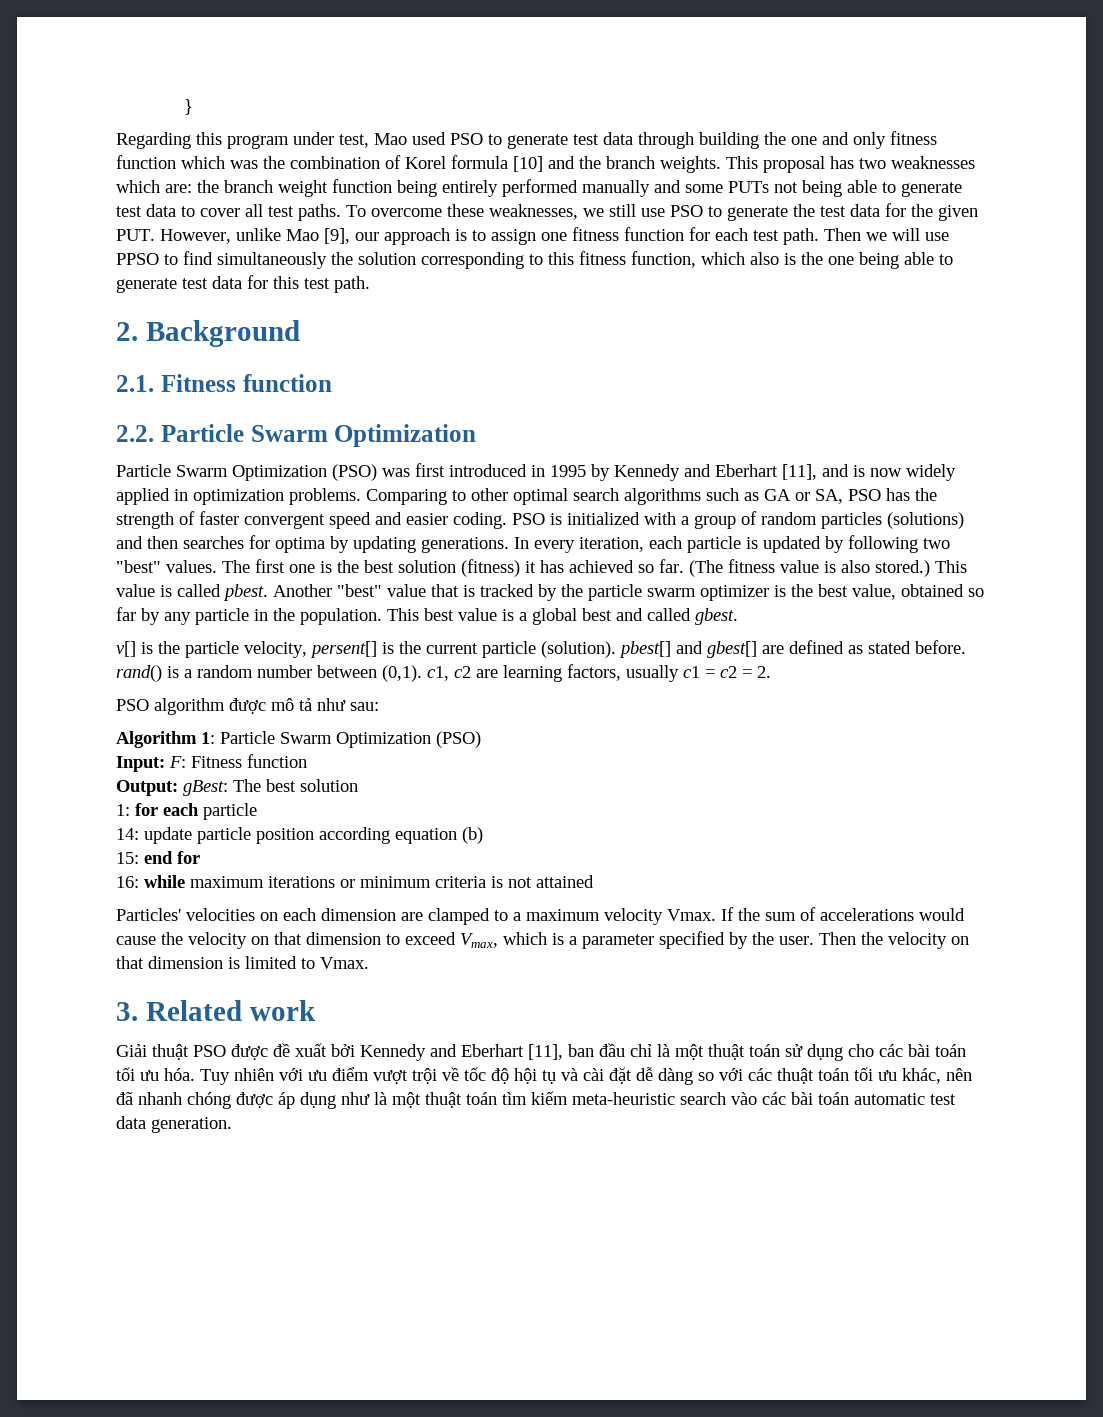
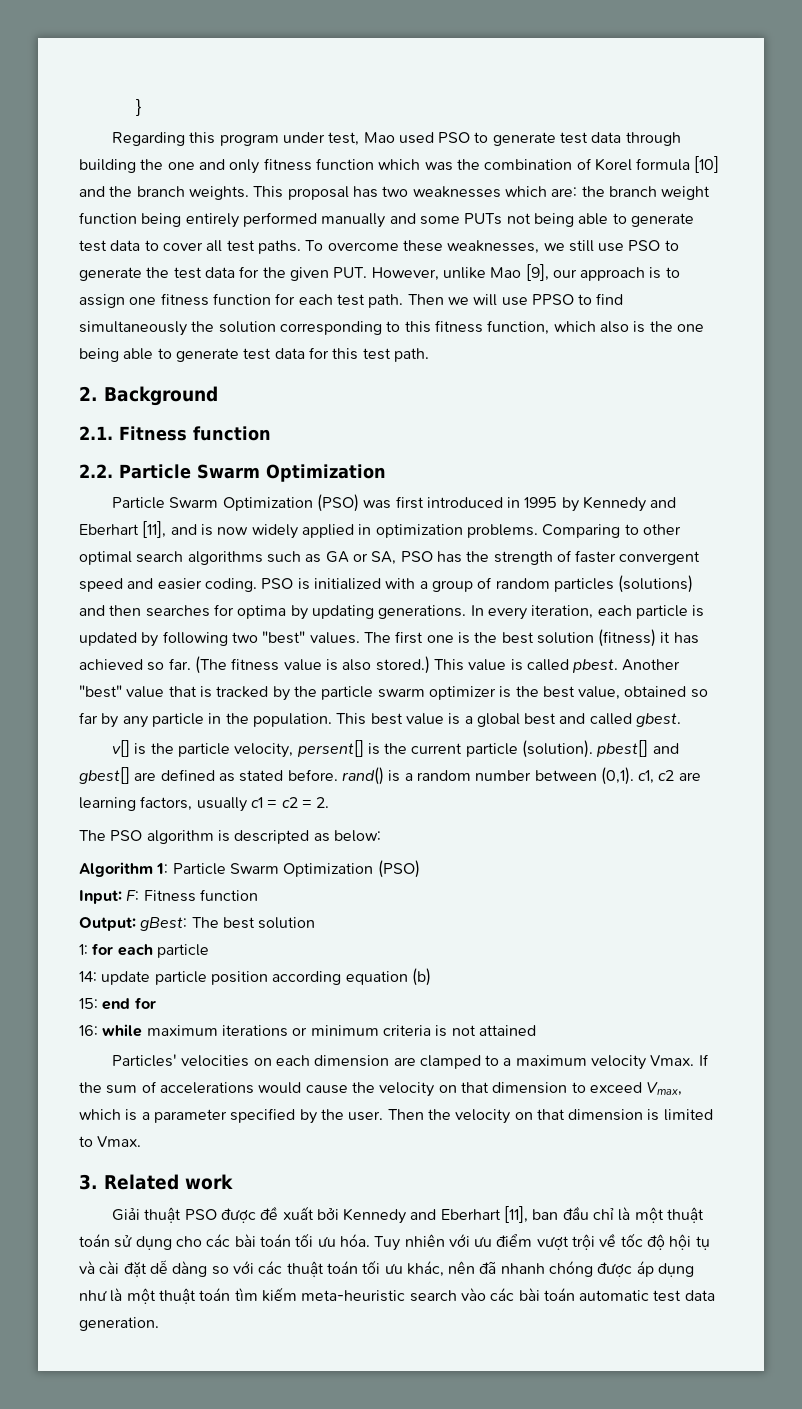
(771, 672) none -> [79,830,106,841] The
[229,698,379,714] được mô tả như sau: -> [217,830,381,844] is descripted as below:

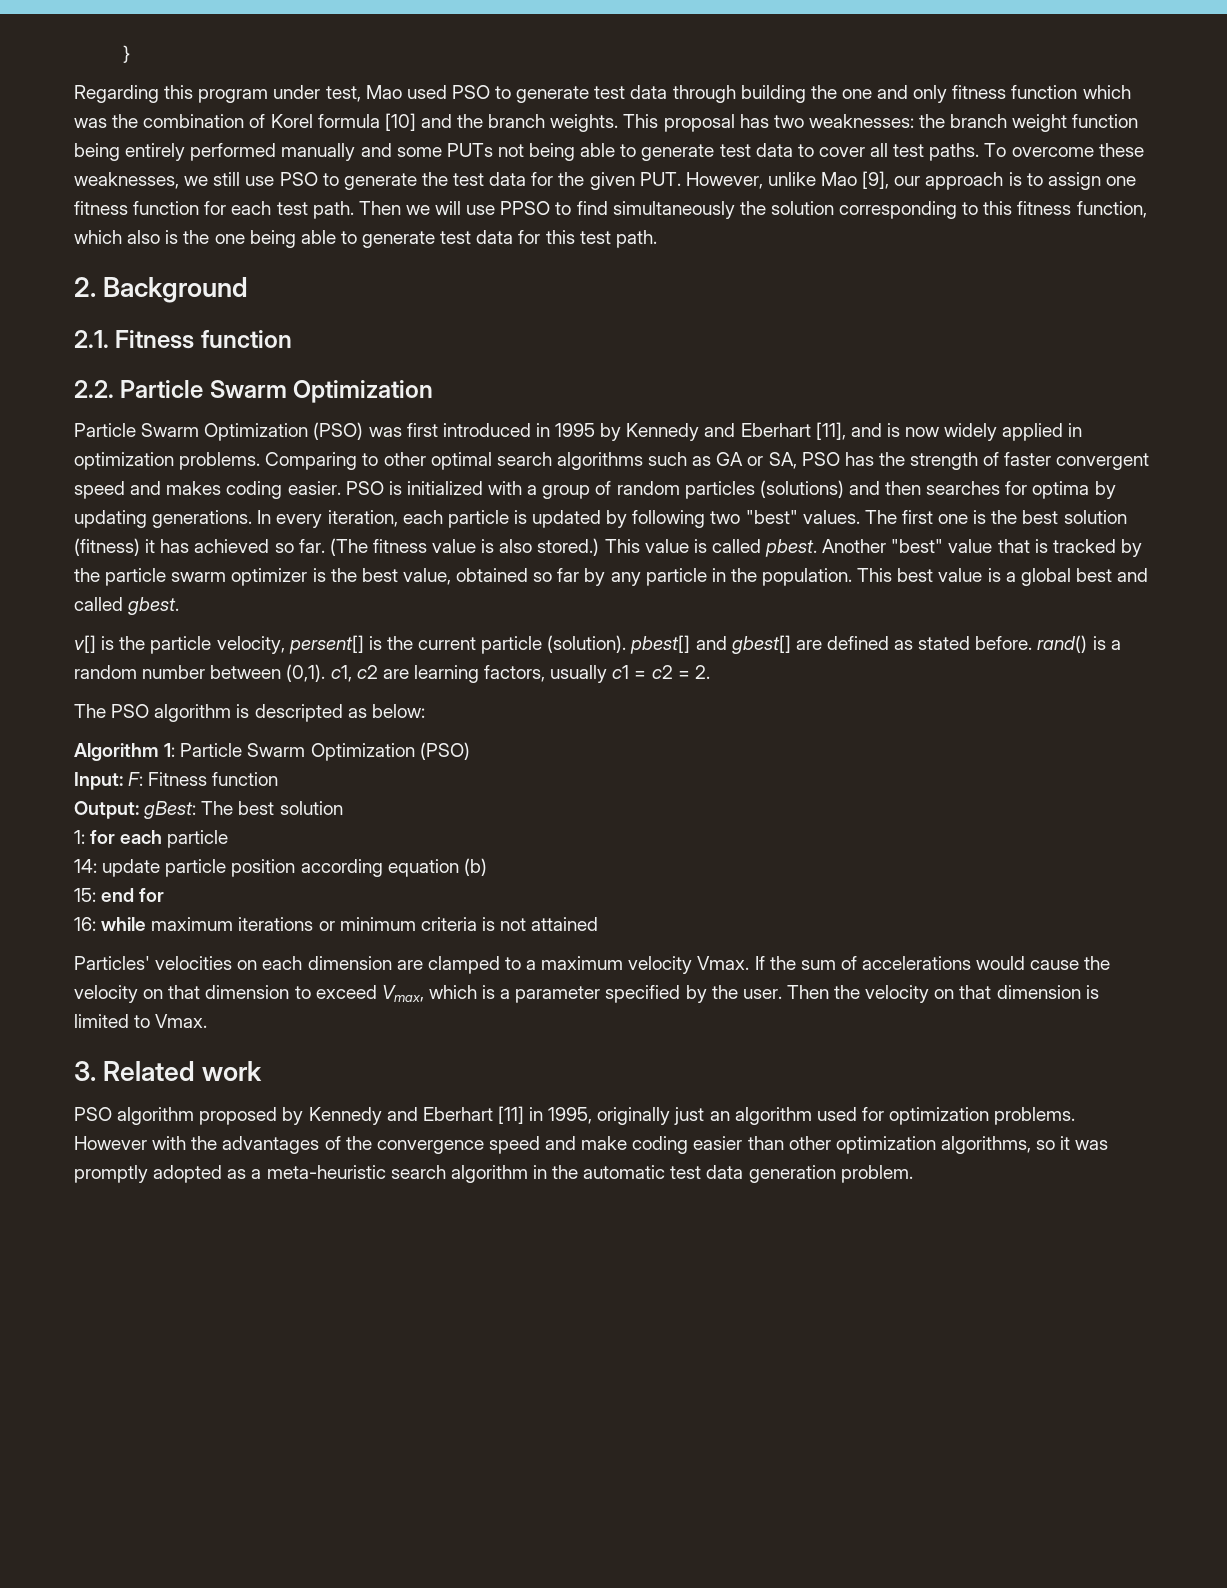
[412,186,578,198] weaknesses which are: -> [808,114,914,128] weaknesses:
[157,578,257,592] easier coding. -> [166,481,341,499] makes coding easier.
[111,1206,705,1224] [79,1233,710,1251] [79,1260,695,1277] [79,1287,575,1304] Giải thuật PSO được đề xuất bởi Kennedy and Eberhart [11], ban đầu chỉ là một thuật toán sử dụng cho các bài toán tối ưu hóa. Tuy nhiên với ưu điểm vượt trội về tốc độ hội tụ và cài đặt dễ dàng so với các thuật toán tối ưu khác, nên đã nhanh chóng được áp dụng như là một thuật toán tìm kiếm meta-heuristic search vào các bài toán -> [74,1106,1076,1125] [74,1136,1109,1154] [74,1165,579,1183] PSO algorithm proposed by Kennedy and Eberhart [11] in 1995, originally just an algorithm used for optimization problems. However with the advantages of the convergence speed and make coding easier than other optimization algorithms, so it was promptly adopted as a meta-heuristic search algorithm in the
[79,1317,159,1331] generation. -> [748,1165,913,1183] generation problem.

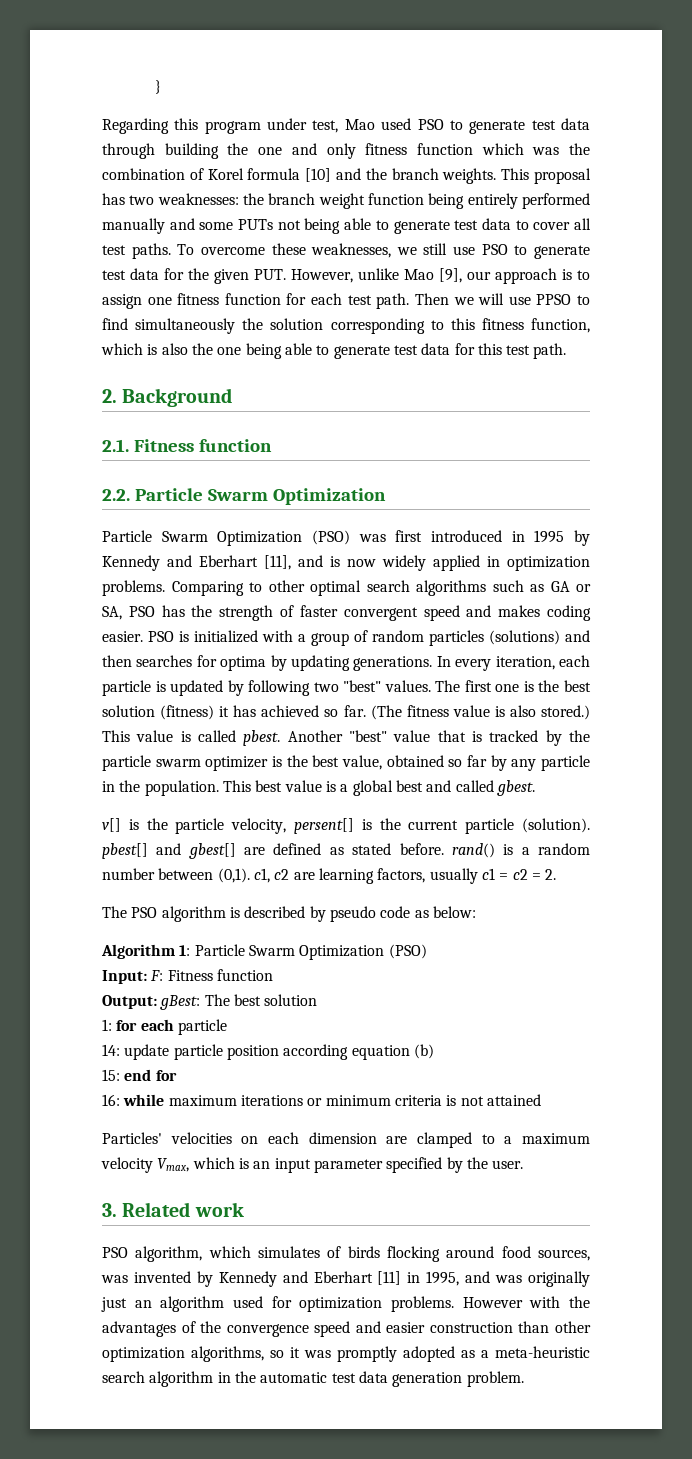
[421,172,448,186] the -> (590, 252) none
[127,230,179,244] also is -> [147,343,188,355] is also
[254,704,343,722] descripted -> [244,906,411,922] described by pseudo code
[697,956,1111,970] [74,985,377,1003] Vmax. If the sum of accelerations would cause the velocity on that dimension to exceed -> (153, 1165) none
[500,989,511,999] a -> [253,1158,311,1173] an input
[786,985,1099,1003] [74,1014,208,1028] [74,1061,263,1081] [74,1107,278,1125] Then the velocity on that dimension is limited to Vmax. // 3. Related work // PSO algorithm proposed -> [102,1202,244,1217] [102,1246,590,1262] [101,1271,191,1283] // 3. Related work // PSO algorithm, which simulates of birds flocking around food sources, was invented
(593, 1115) none -> [465,1271,523,1283] and was
[581,1136,743,1154] make coding easier -> [386,1322,513,1333] easier construction

